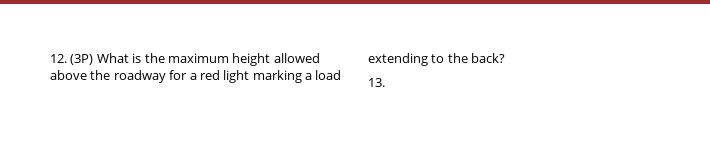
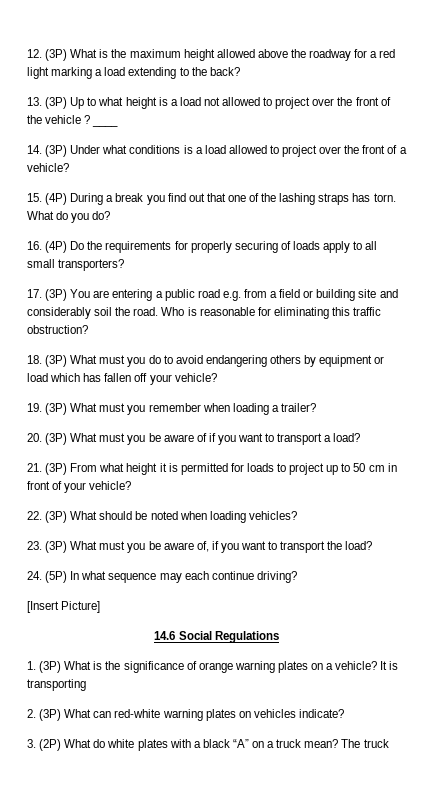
(385, 82) none -> [45,97,391,109] [27,115,91,124] [92,124,119,127] [27,145,407,157] [27,163,69,172] [27,193,396,205] [27,211,111,223] [27,241,378,253] [27,259,125,271] [27,289,398,301] [27,307,382,319] [27,325,88,334] [27,355,385,367] [27,373,217,385] [27,403,316,415] [27,433,361,445] [27,463,397,475] [27,481,132,493] [27,511,297,523] [27,541,373,553] [27,571,297,583] [27,601,101,613] [154,631,279,643] [27,661,399,673] [27,679,86,691] [27,709,344,721] [27,739,389,751] (3P) Up to what height is a load not allowed to project over the front of the vehicle ? ____ // 14. (3P) Under what conditions is a load allowed to project over the front of a vehicle? // 15. (4P) During a break you find out that one of the lashing straps has torn. What do you do? // 16. (4P) Do the requirements for properly securing of loads apply to all small transporters? // 17. (3P) You are entering a public road e.g. from a field or building site and considerably soil the road. Who is reasonable for eliminating this traffic obstruction? // 18. (3P) What must you do to avoid endangering others by equipment or load which has fallen off your vehicle? // 19. (3P) What must you remember when loading a trailer? // 20. (3P) What must you be aware of if you want to transport a load? // 21. (3P) From what height it is permitted for loads to project up to 50 cm in front of your vehicle? // 22. (3P) What should be noted when loading vehicles? // 23. (3P) What must you be aware of, if you want to transport the load? // 24. (5P) In what sequence may each continue driving? // [Insert Picture] // 14.6 Social Regulations // 1. (3P) What is the significance of orange warning plates on a vehicle? It is transporting // 2. (3P) What can red-white warning plates on vehicles indicate? // 3. (2P) What do white plates with a black “A” on a truck mean? The truck

